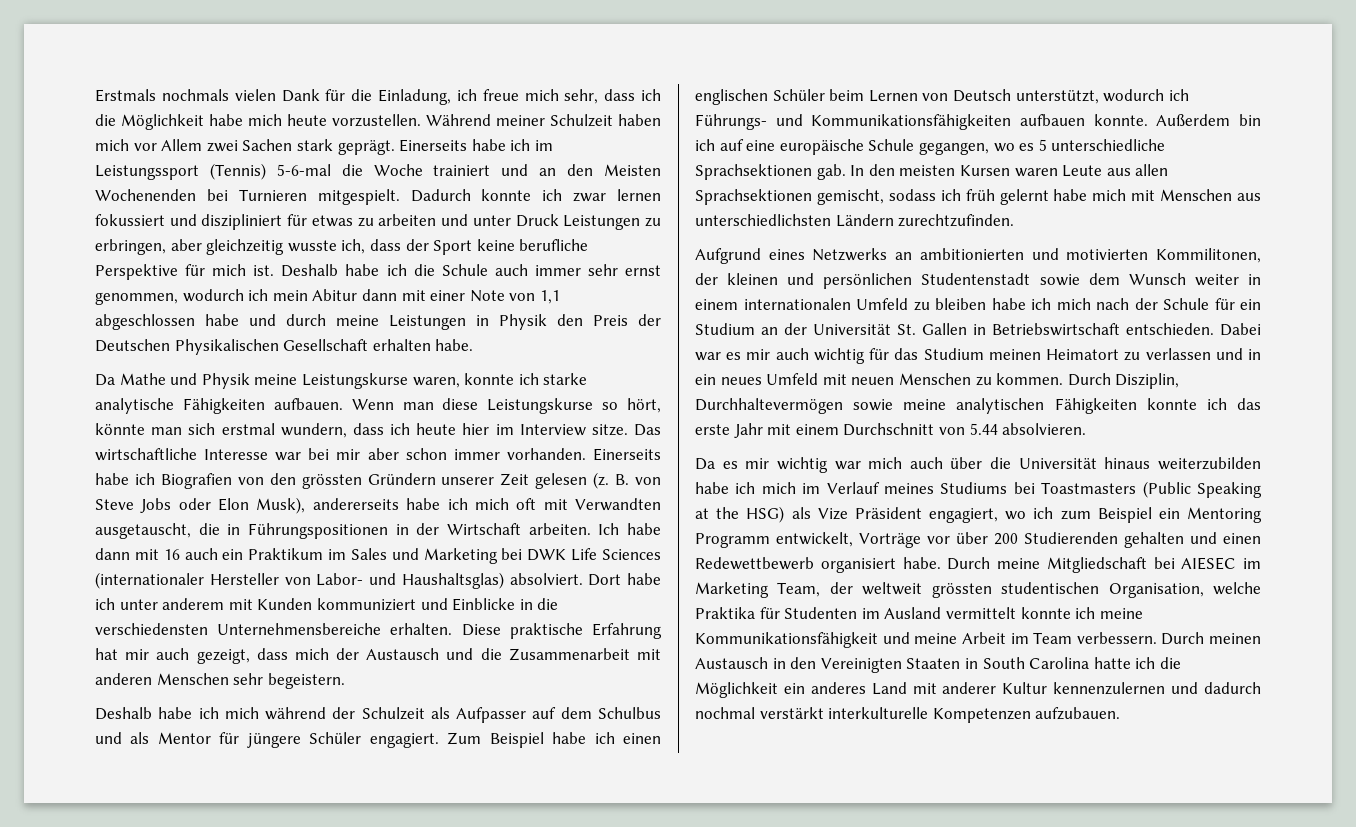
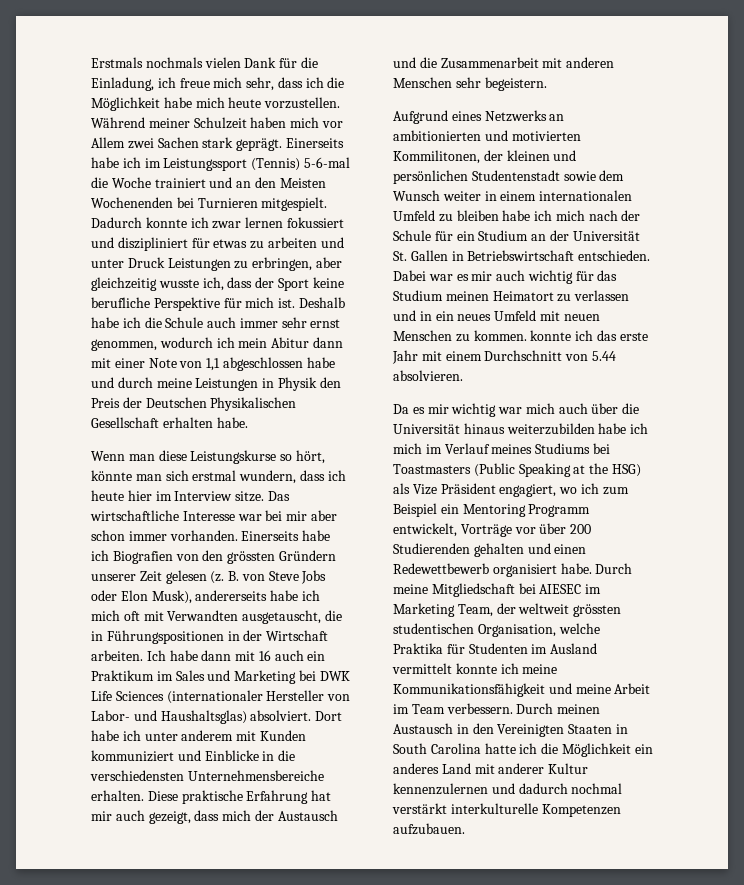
[95,373,588,389] [95,398,343,414] Da Mathe und Physik meine Leistungskurse waren, konnte ich starke analytische Fähigkeiten aufbauen. -> (248, 422) none
[95,707,661,723] [95,732,661,748] [695,89,1189,105] [695,114,1261,130] [695,139,1166,155] [695,164,1169,180] [695,189,1261,205] [695,214,1015,227] // Deshalb habe ich mich während der Schulzeit als Aufpasser auf dem Schulbus und als Mentor für jüngere Schüler engagiert. Zum Beispiel habe ich einen englischen Schüler beim Lernen von Deutsch unterstützt, wodurch ich Führungs- und Kommunikationsfähigkeiten aufbauen konnte. Außerdem bin ich auf eine europäische Schule gegangen, wo es 5 unterschiedliche Sprachsektionen gab. In den meisten Kursen waren Leute aus allen Sprachsektionen gemischt, sodass ich früh gelernt habe mich mit Menschen aus unterschiedlichsten Ländern zurechtzufinden. -> (547, 84) none
[1067,373,1180,389] [695,398,1137,414] Durch Disziplin, Durchhaltevermögen sowie meine analytischen Fähigkeiten -> (527, 335) none

